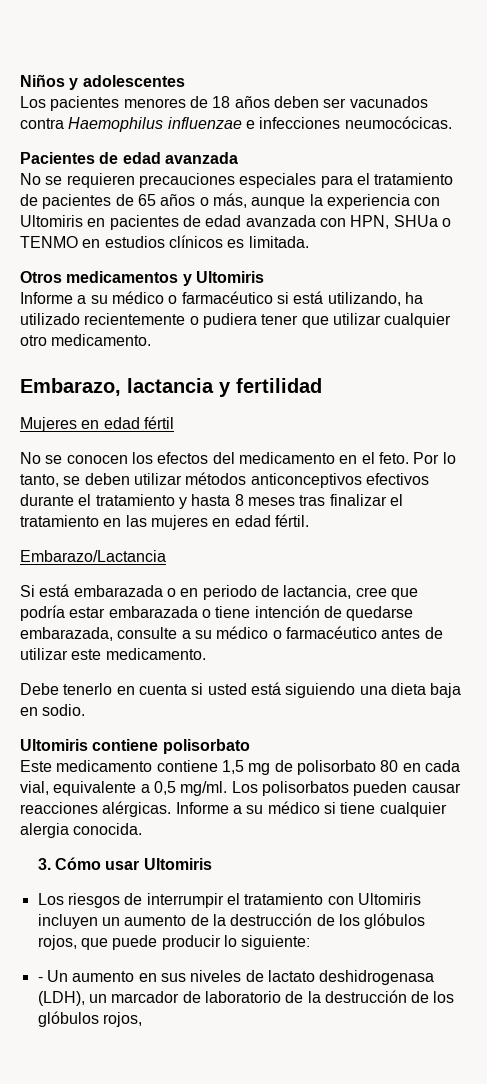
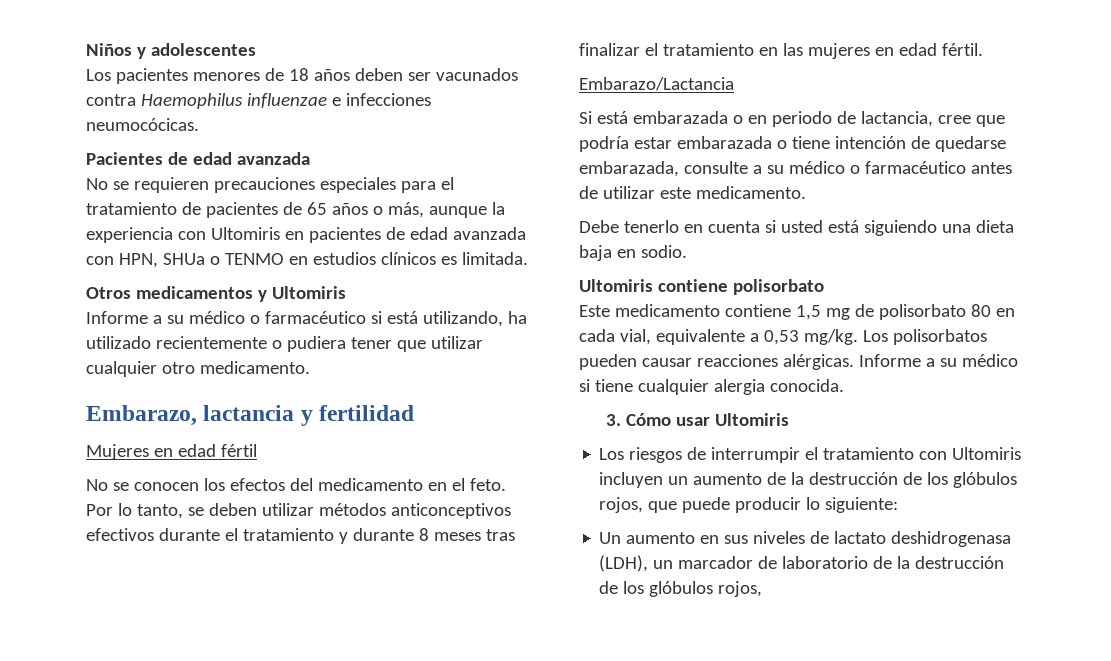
[191,494,231,506] hasta -> [352,528,414,541] durante
[153,781,228,796] 0,5 mg/ml. -> [763,329,858,345] 0,53 mg/kg.
[37,977,43,982] - -> (899, 505) none

